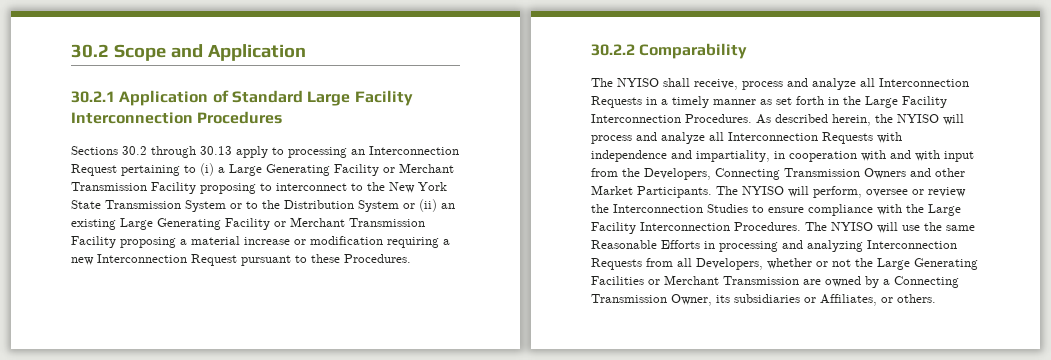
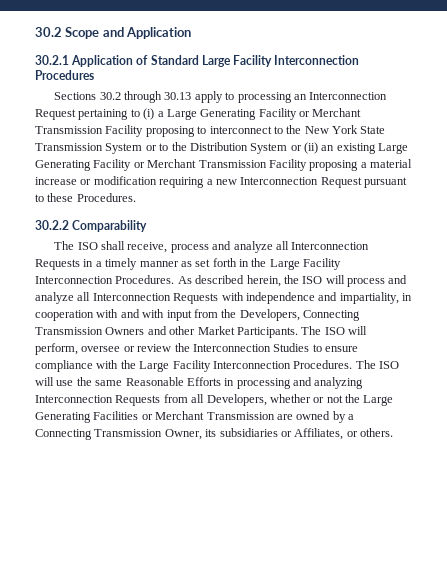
[617,78,659,87] NYISO -> [77,242,98,250] ISO
[897,114,939,123] NYISO -> [302,276,323,284] ISO
[742,186,784,195] NYISO -> [324,327,345,335] ISO
[831,222,873,231] NYISO -> [379,361,399,369] ISO

